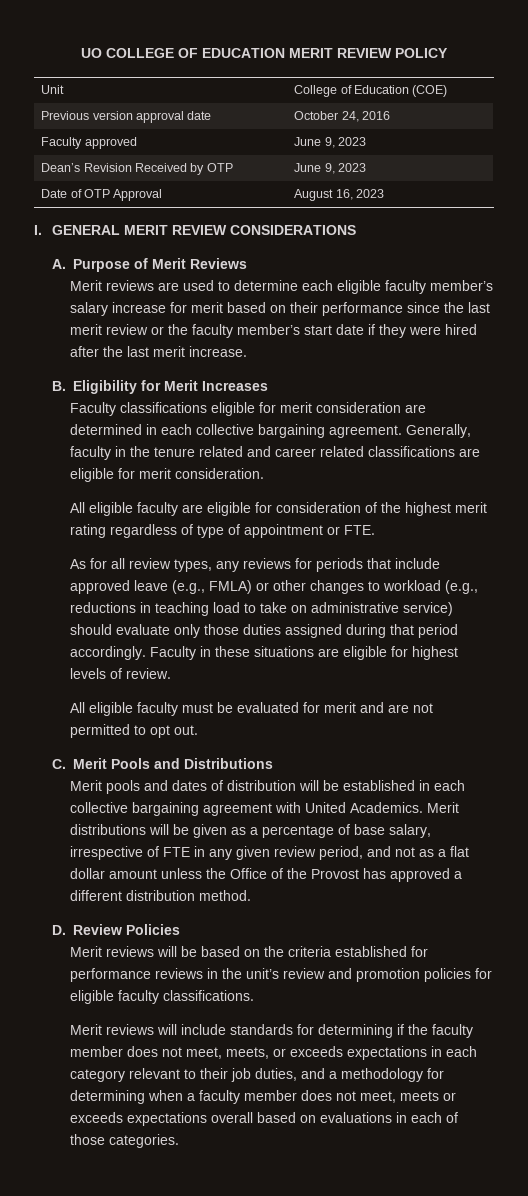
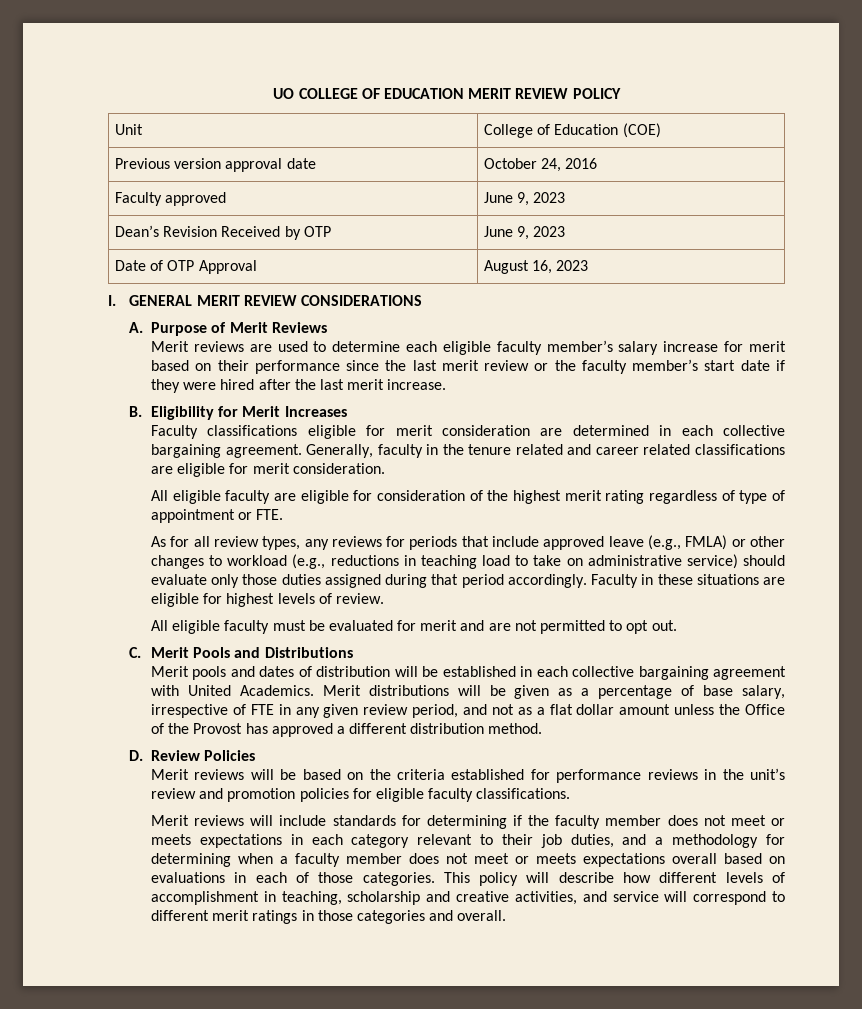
[186,1046,344,1059] meet, meets, or exceeds -> [730,815,785,826] [150,834,191,845] meet or meets
[360,1091,457,1103] [70,1112,124,1123] meet, meets or exceeds -> [473,853,576,864] meet or meets
(180, 1141) none -> [443,872,786,886] [150,891,785,905] [150,910,507,924] This policy will describe how different levels of accomplishment in teaching, scholarship and creative activities, and service will correspond to different merit ratings in those categories and overall.

